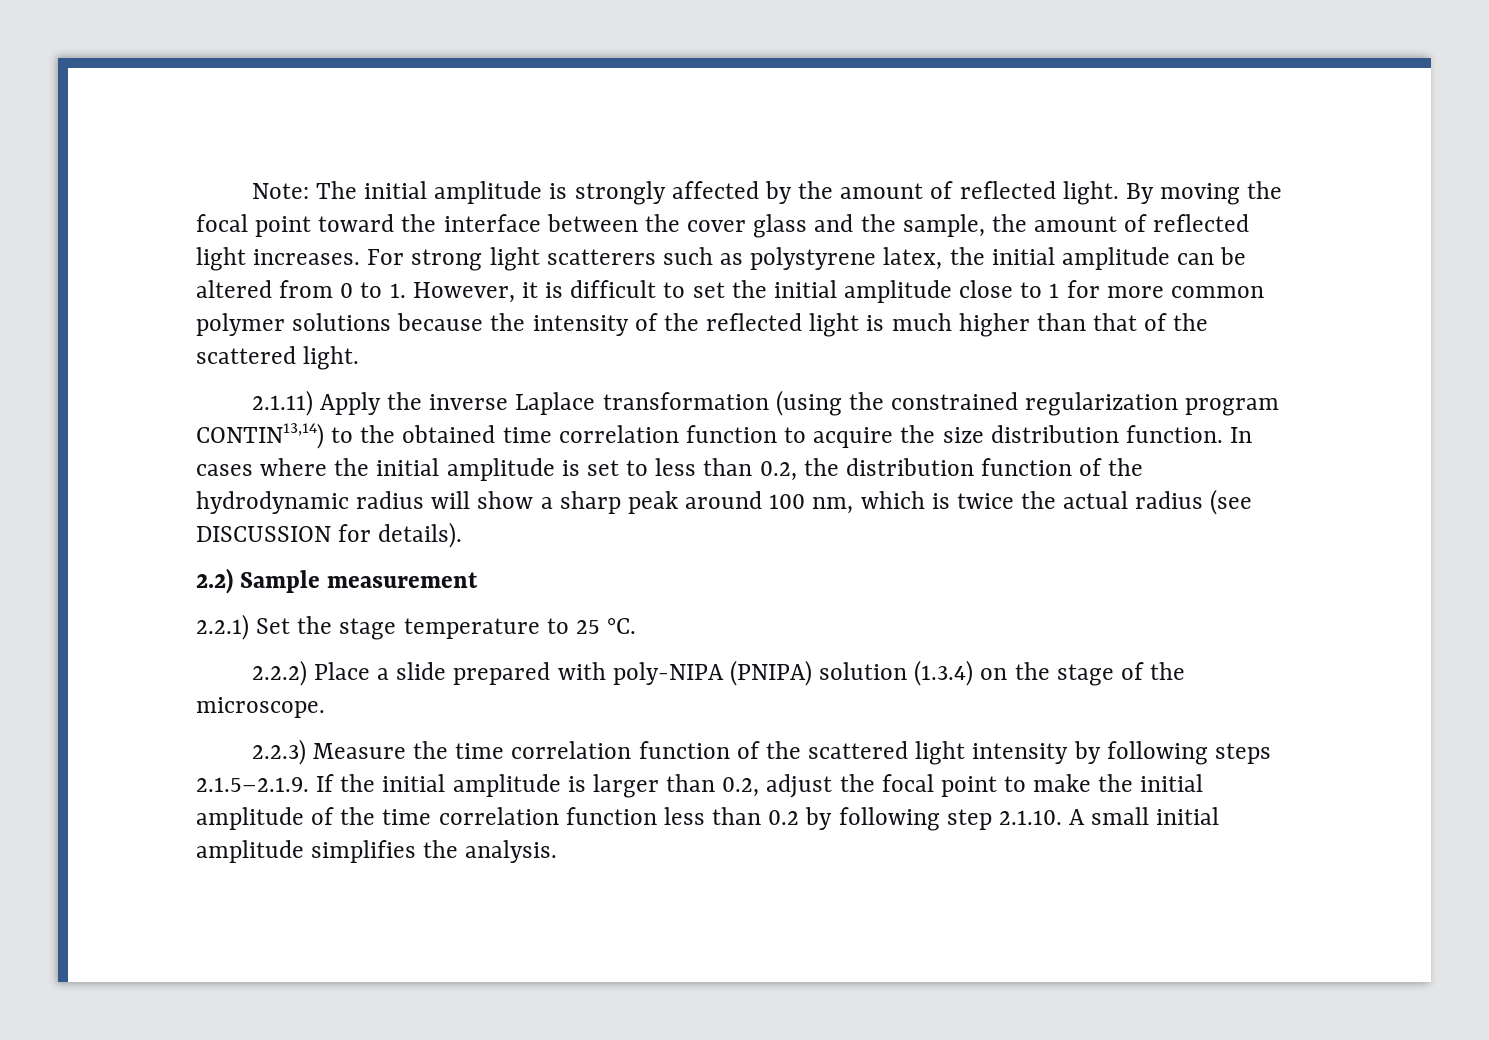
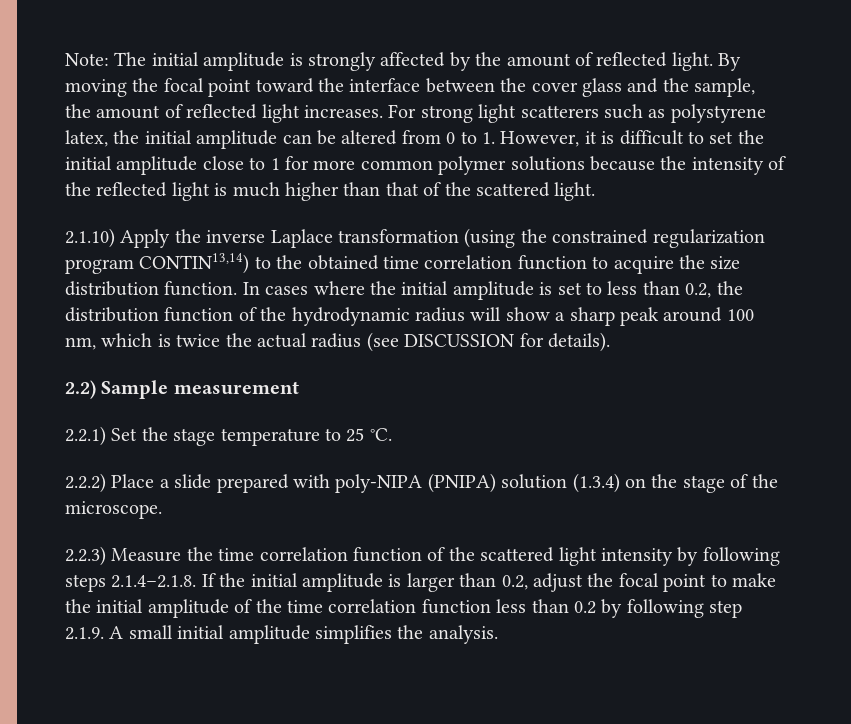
[251,390,313,416] 2.1.11) -> [65,228,115,248] 2.1.10)
[196,777,309,792] 2.1.5–2.1.9. -> [111,575,197,588] 2.1.4–2.1.8.
[998,810,1062,825] 2.1.10. -> [65,627,104,640] 2.1.9.

